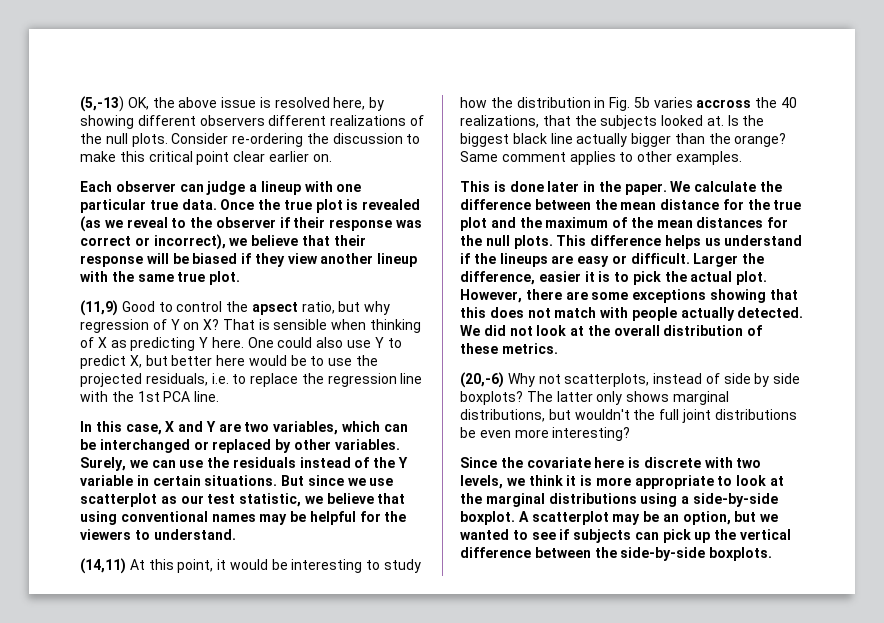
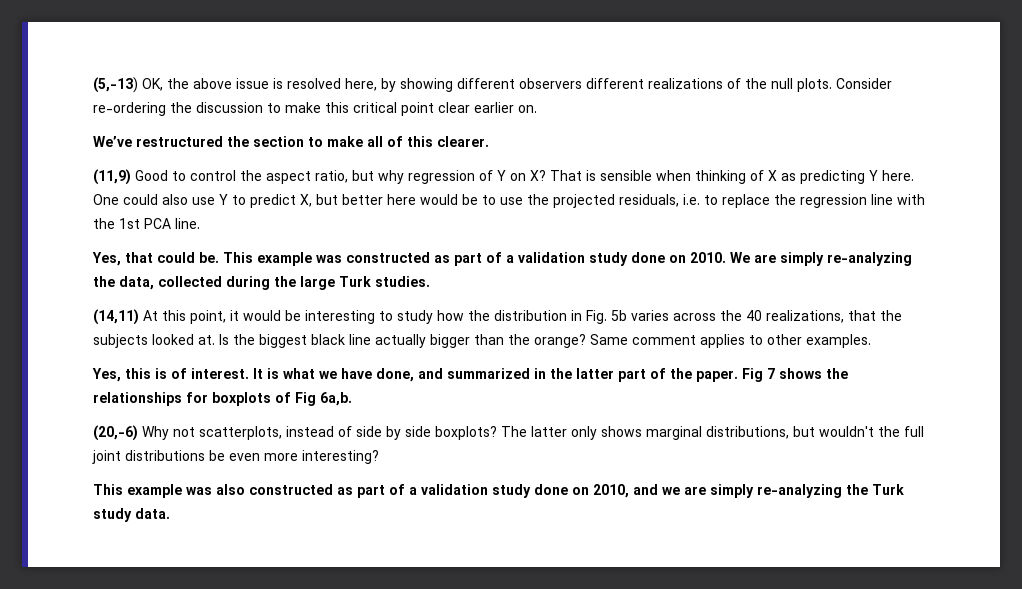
[80,181,362,195] [80,199,421,213] [80,216,423,232] [80,234,366,250] [80,253,418,267] [80,271,241,285] Each observer can judge a lineup with one particular true data. Once the true plot is revealed (as we reveal to the observer if their response was correct or incorrect), we believe that their response will be biased if they view another lineup with the same true plot. -> [93,136,489,147] We’ve restructured the section to make all of this clearer.
[251,302,298,315] apsect -> [266,171,311,184] aspect
[80,421,408,435] [80,439,400,453] [80,457,409,471] [80,475,394,486] [80,493,406,507] [80,511,407,525] [80,529,236,540] In this case, X and Y are two variables, which can be interchanged or replaced by other variables. Surely, we can use the residuals instead of the Y variable in certain situations. But since we use scatterplot as our test statistic, we believe that using conventional names may be helpful for the viewers to understand. -> [92,252,912,266] [93,276,430,290] Yes, that could be. This example was constructed as part of a validation study done on 2010. We are simply re-analyzing the data, collected during the large Turk studies.
[696,99,752,108] accross -> [673,313,716,321] across
[460,181,783,195] [460,199,802,210] [460,217,789,231] [460,235,803,249] [460,253,765,267] [460,271,768,285] [460,289,798,303] [460,307,804,321] [460,325,763,336] [460,343,558,354] This is done later in the paper. We calculate the difference between the mean distance for the true plot and the maximum of the mean distances for the null plots. This difference helps us understand if the lineups are easy or difficult. Larger the difference, easier it is to pick the actual plot. However, there are some exceptions showing that this does not match with people actually detected. We did not look at the overall distribution of these metrics. -> [92,368,848,382] [93,392,352,406] Yes, this is of interest. It is what we have done, and summarized in the latter part of the paper. Fig 7 shows the relationships for boxplots of Fig 6a,b.
[460,457,762,468] [460,475,785,489] [460,493,778,507] [460,511,779,525] [460,529,792,543] [460,547,773,561] Since the covariate here is discrete with two levels, we think it is more appropriate to look at the marginal distributions using a side-by-side boxplot. A scatterplot may be an option, but we wanted to see if subjects can pick up the vertical difference between the side-by-side boxplots. -> [93,484,904,498] [93,508,170,522] This example was also constructed as part of a validation study done on 2010, and we are simply re-analyzing the Turk study data.

